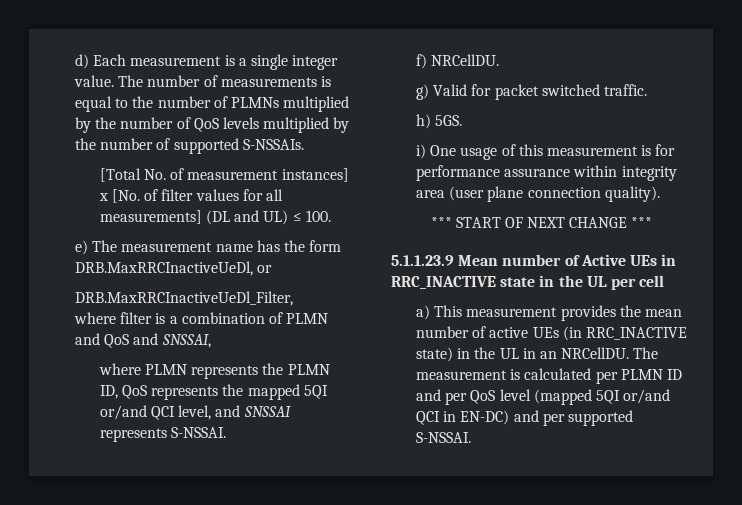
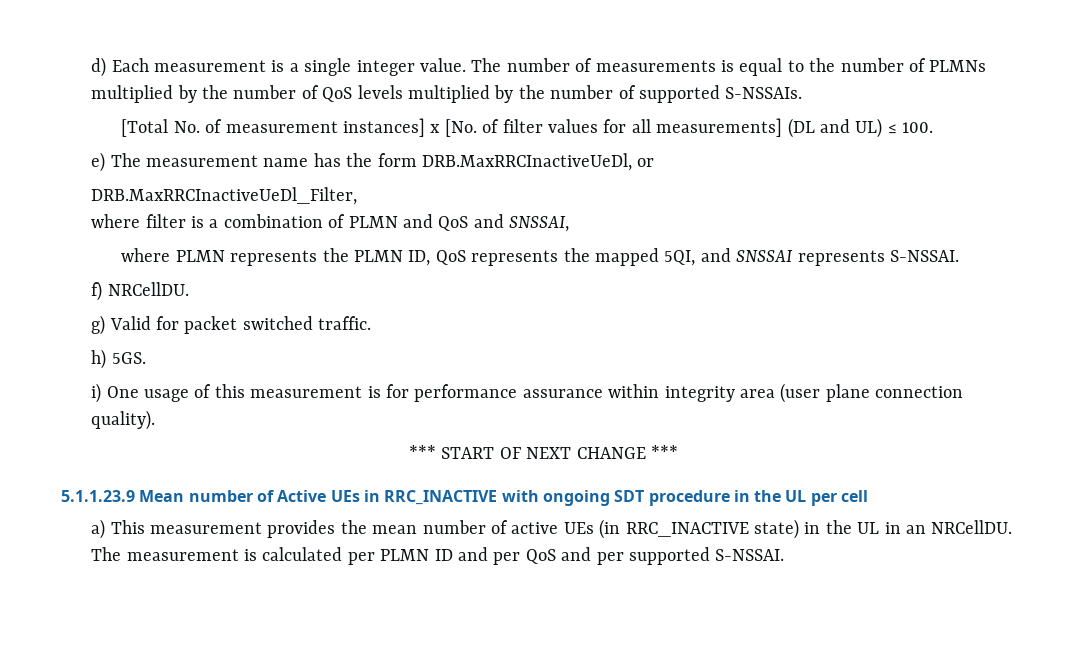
[303,385,328,399] [99,405,212,420] 5QI or/and QCI level, -> [664,250,696,266] 5QI,
[500,277,536,287] state -> [501,490,730,506] with ongoing SDT procedure
[499,389,671,405] [415,410,510,425] level (mapped 5QI or/and QCI in EN-DC) -> (556, 556) none

